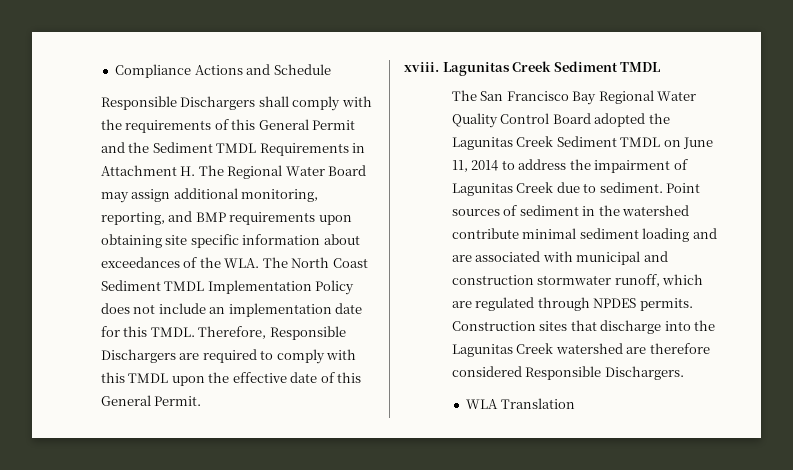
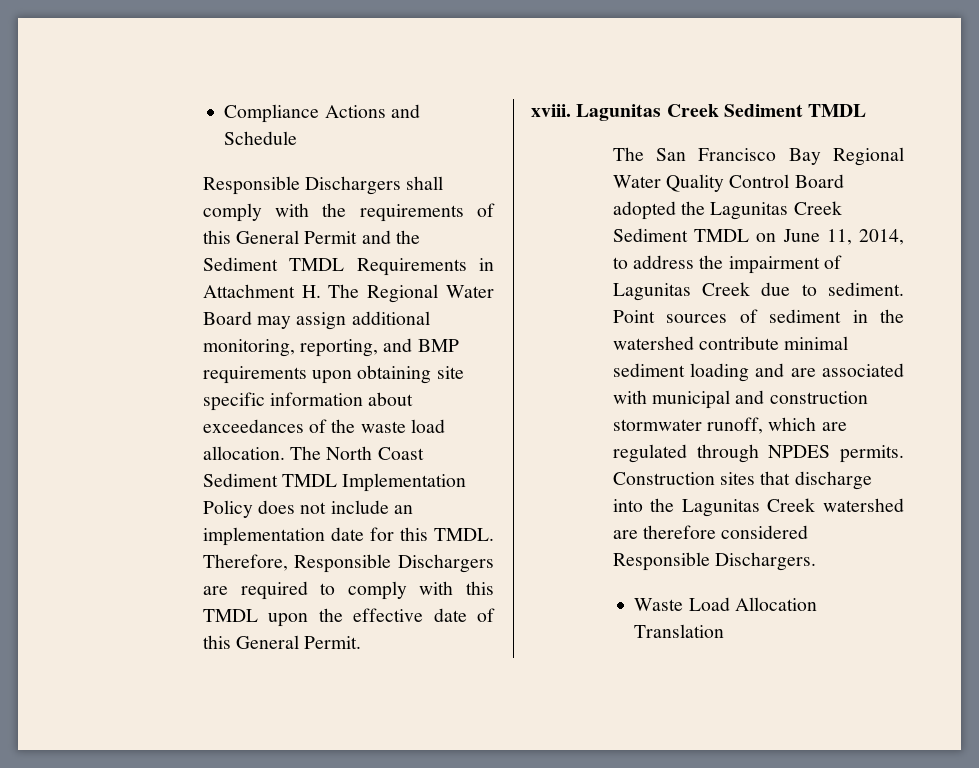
[224,258,260,268] WLA. -> [360,419,446,433] [202,446,285,460] waste load allocation.
[471,160,499,171] 2014 -> [859,229,904,245] 2014,
[466,399,499,409] WLA -> [634,597,817,611] Waste Load Allocation

